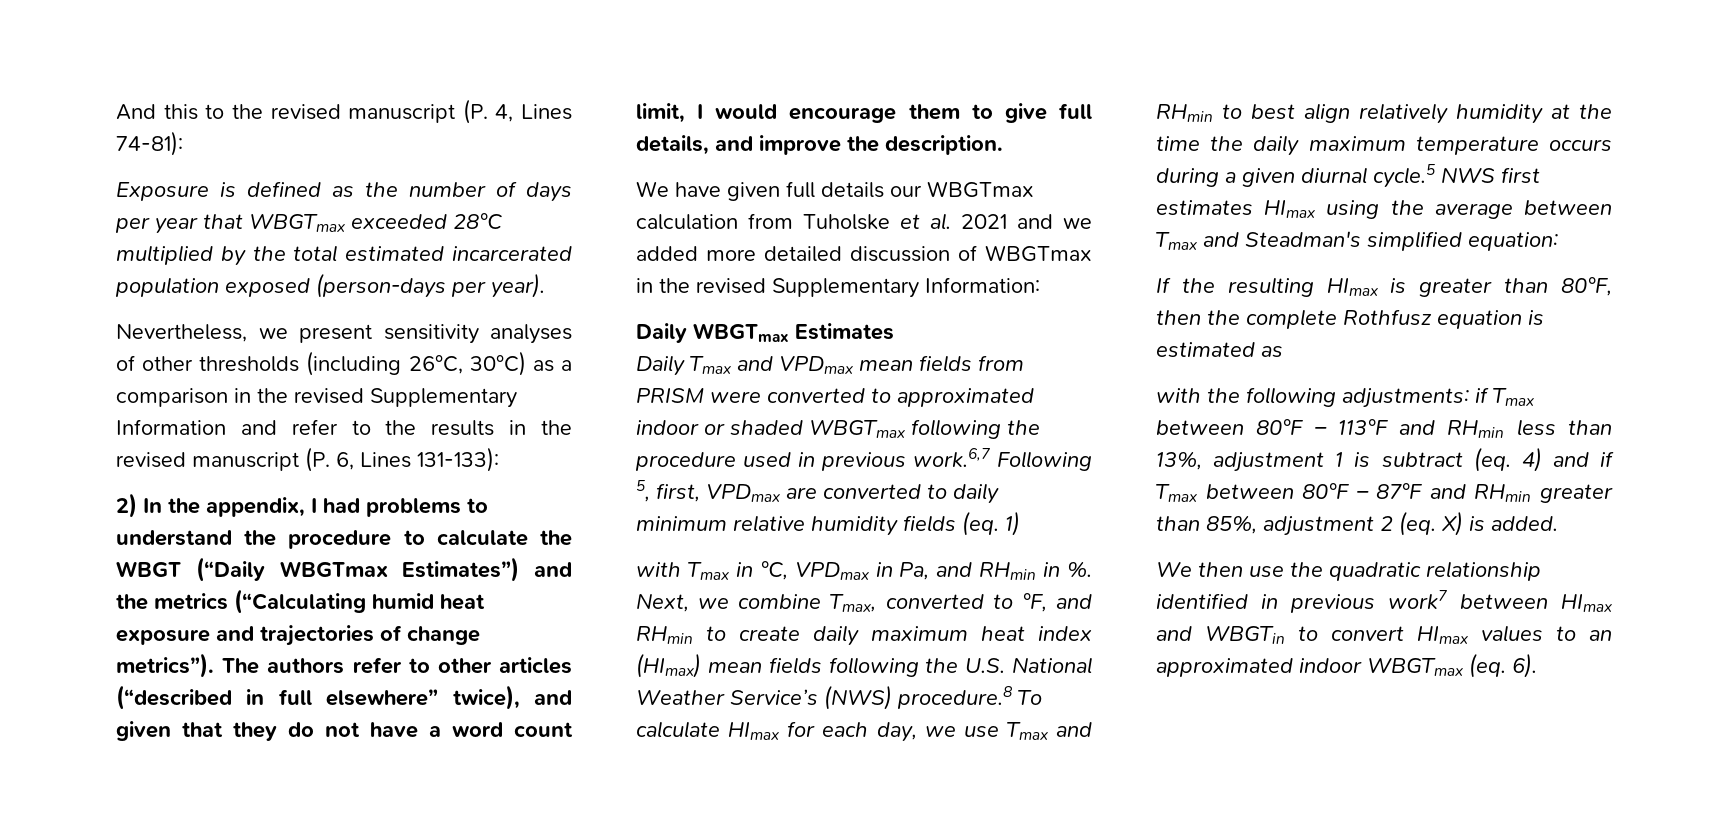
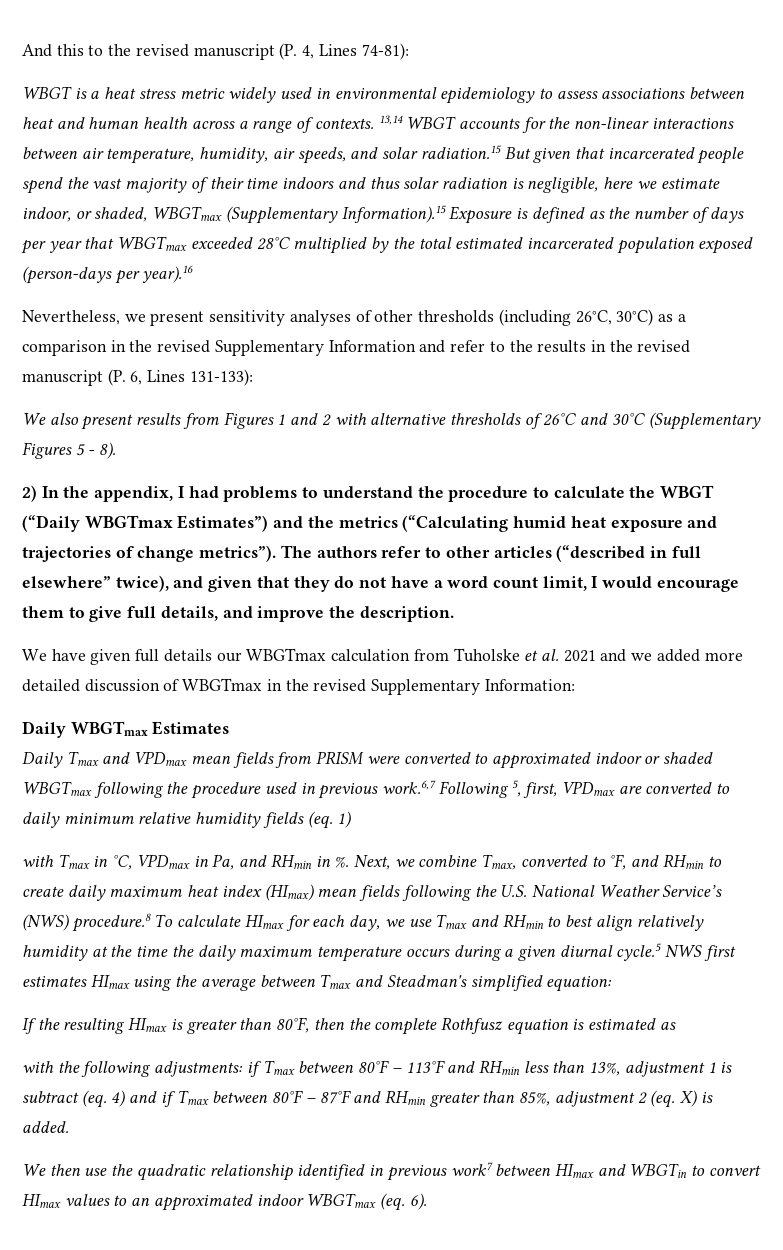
(183, 143) none -> [22,86,746,104] [22,115,734,133] [22,145,745,164] [22,177,720,194] [22,205,446,224] WBGT is a heat stress metric widely used in environmental epidemiology to assess associations between heat and human health across a range of contexts. 13,14 WBGT accounts for the non-linear interactions between air temperature, humidity, air speeds, and solar radiation.15 But given that incarcerated people spend the vast majority of their time indoors and thus solar radiation is negligible, here we estimate indoor, or shaded, WBGTmax (Supplementary Information).15
[491,273,545,298] year). -> [142,265,194,283] year).16
(499, 459) none -> [22,412,761,430] [22,442,117,459] // We also present results from Figures 1 and 2 with alternative thresholds of 26°C and 30°C (Supplementary Figures 5 - 8).

